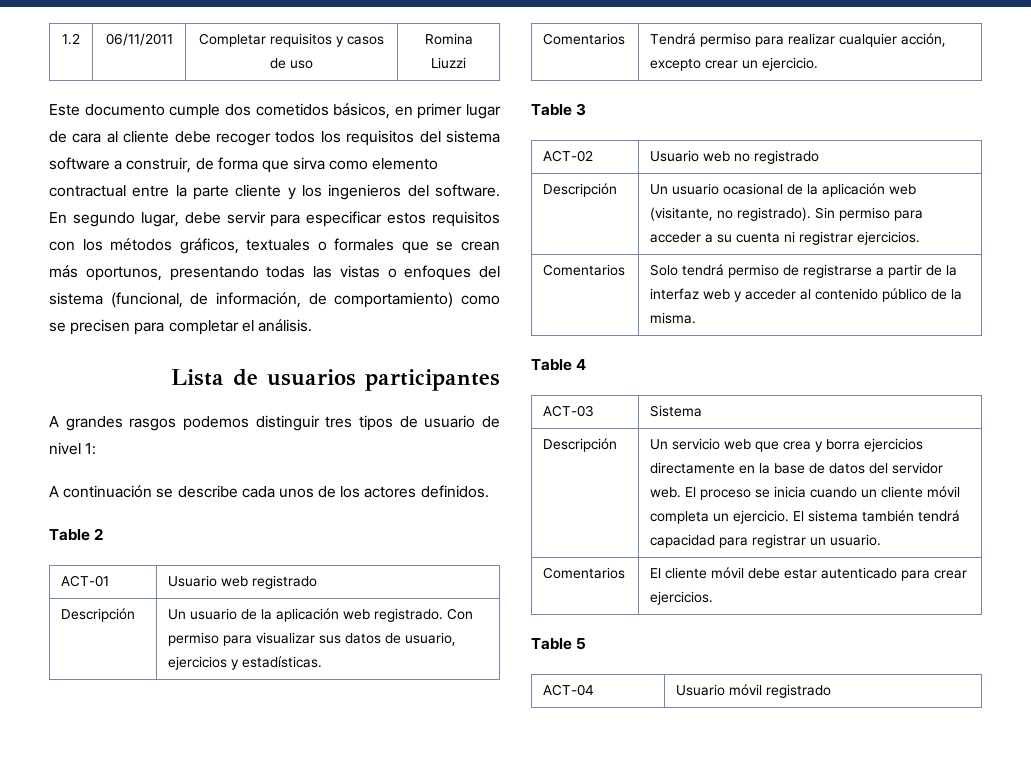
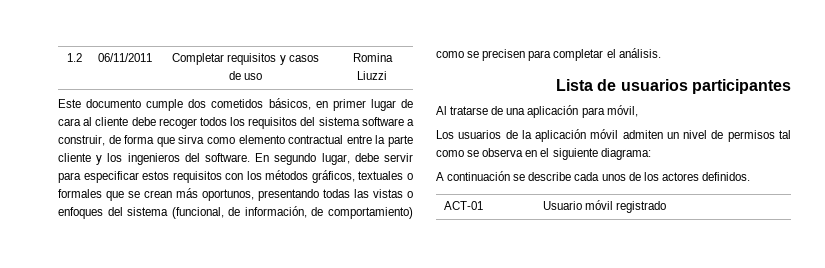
[49,415,501,431] [49,442,97,455] A grandes rasgos podemos distinguir tres tipos de usuario de nivel 1: -> [436,105,638,118] [436,129,791,142] [436,148,651,160] Al tratarse de una aplicación para móvil, // Los usuarios de la aplicación móvil admiten un nivel de permisos tal como se observa en el siguiente diagrama:
[49,528,104,541] // Table 2 -> (750, 176) none
[168,575,318,589] [61,608,136,622] [168,608,474,622] [168,632,457,646] [168,656,323,670] [543,33,626,45] [650,33,947,47] [650,57,819,71] [531,103,587,116] [543,150,594,162] [650,150,820,164] [543,183,618,197] [650,183,917,197] [650,207,924,221] [650,231,921,245] [543,264,626,276] [650,264,958,278] [650,288,963,302] [650,312,697,324] [531,359,587,371] [543,405,595,417] [650,405,703,417] [543,438,618,452] [650,438,924,452] [650,462,944,474] [650,486,961,500] [650,510,961,524] [650,534,882,548] [543,567,626,579] [650,567,968,581] [650,591,714,605] [531,638,587,650] [543,684,595,696] | Usuario web registrado // Descripción | Un usuario de la aplicación web registrado. Con permiso para visualizar sus datos de usuario, ejercicios y estadísticas. // Comentarios | Tendrá permiso para realizar cualquier acción, excepto crear un ejercicio. // Table 3 // ACT-02 | Usuario web no registrado // Descripción | Un usuario ocasional de la aplicación web (visitante, no registrado). Sin permiso para acceder a su cuenta ni registrar ejercicios. // Comentarios | Solo tendrá permiso de registrarse a partir de la interfaz web y acceder al contenido público de la misma. // Table 4 // ACT-03 | Sistema // Descripción | Un servicio web que crea y borra ejercicios directamente en la base de datos del servidor web. El proceso se inicia cuando un cliente móvil completa un ejercicio. El sistema también tendrá capacidad para registrar un usuario. // Comentarios | El cliente móvil debe estar autenticado para crear ejercicios. // Table 5 // ACT-04 -> (483, 205) none

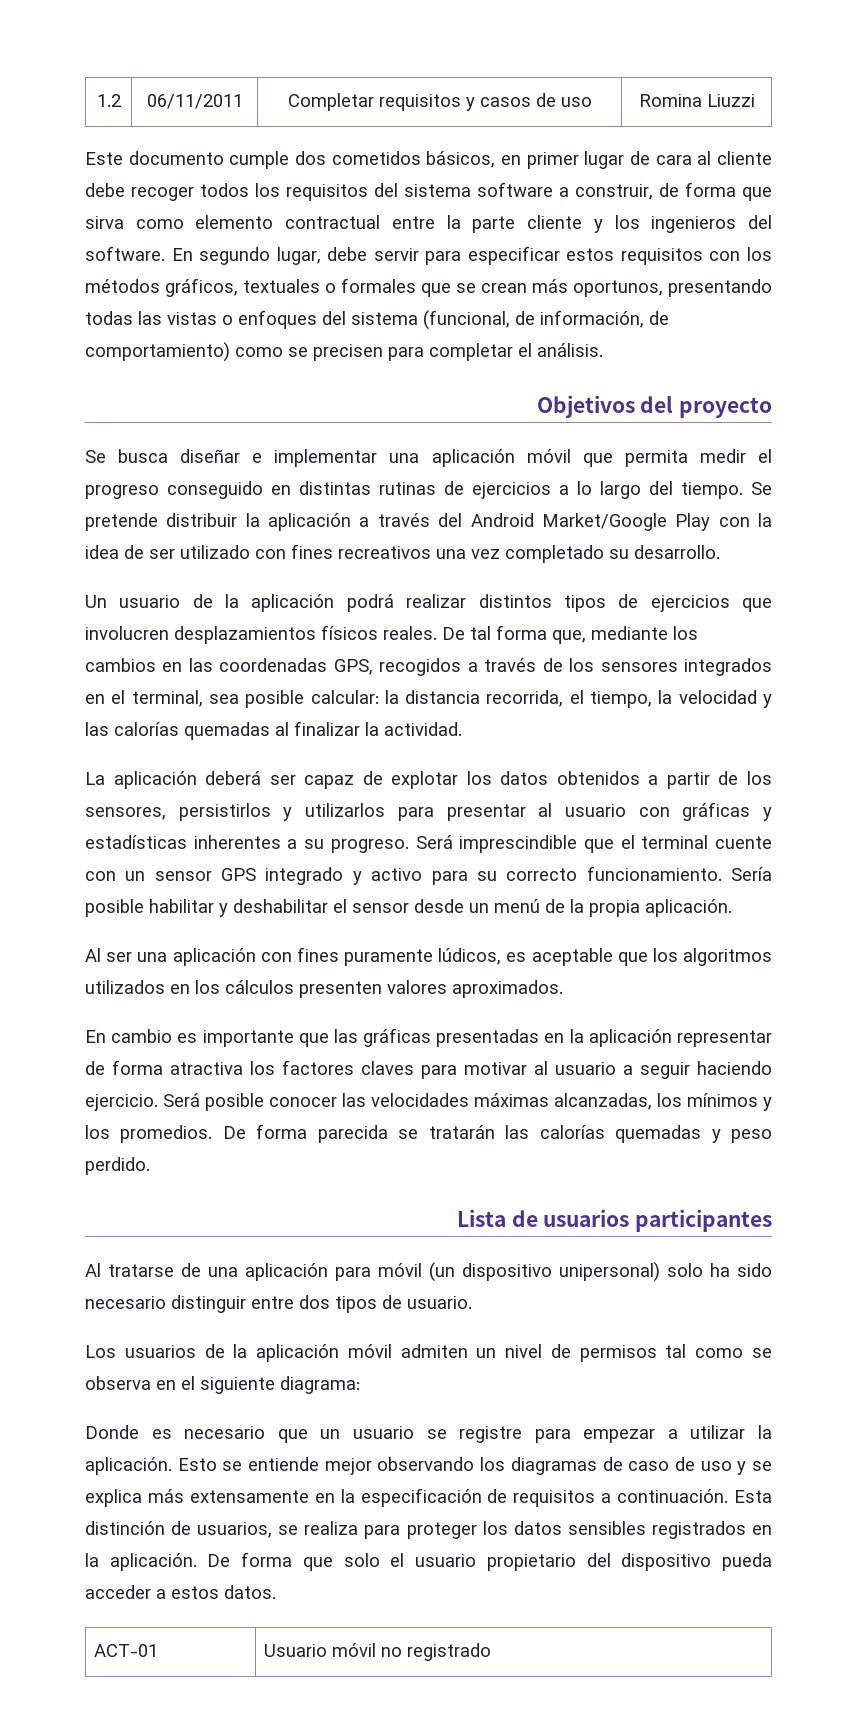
(661, 53) none -> [536,395,772,418] [85,449,772,467] [85,481,772,499] [85,513,773,531] [85,544,720,563] [85,594,773,612] [85,625,698,644] [85,658,772,676] [85,690,772,708] [85,721,462,740] [85,771,773,789] [85,802,772,821] [85,835,772,853] [85,866,773,885] [85,899,732,917] [85,947,772,966] [85,980,563,998] [85,1028,772,1047] [85,1060,772,1079] [85,1093,772,1111] [85,1124,772,1143] [85,1157,150,1175] // Objetivos del proyecto // Se busca diseñar e implementar una aplicación móvil que permita medir el progreso conseguido en distintas rutinas de ejercicios a lo largo del tiempo. Se pretende distribuir la aplicación a través del Android Market/Google Play con la idea de ser utilizado con fines recreativos una vez completado su desarrollo. // Un usuario de la aplicación podrá realizar distintos tipos de ejercicios que involucren desplazamientos físicos reales. De tal forma que, mediante los cambios en las coordenadas GPS, recogidos a través de los sensores integrados en el terminal, sea posible calcular: la distancia recorrida, el tiempo, la velocidad y las calorías quemadas al finalizar la actividad. // La aplicación deberá ser capaz de explotar los datos obtenidos a partir de los sensores, persistirlos y utilizarlos para presentar al usuario con gráficas y estadísticas inherentes a su progreso. Será imprescindible que el terminal cuente con un sensor GPS integrado y activo para su correcto funcionamiento. Sería posible habilitar y deshabilitar el sensor desde un menú de la propia aplicación. // Al ser una aplicación con fines puramente lúdicos, es aceptable que los algoritmos utilizados en los cálculos presenten valores aproximados. // En cambio es importante que las gráficas presentadas en la aplicación representar de forma atractiva los factores claves para motivar al usuario a seguir haciendo ejercicio. Será posible conocer las velocidades máximas alcanzadas, los mínimos y los promedios. De forma parecida se tratarán las calorías quemadas y peso perdido.
[606,105,638,117] móvil, -> [378,1262,772,1282] [85,1295,472,1313] móvil (un dispositivo unipersonal) solo ha sido necesario distinguir entre dos tipos de usuario.
[436,171,750,181] A continuación se describe cada unos de los actores definidos. -> [85,1425,773,1443] [85,1457,773,1475] [85,1488,772,1507] [85,1521,772,1539] [85,1552,773,1571] [85,1585,276,1599] Donde es necesario que un usuario se registre para empezar a utilizar la aplicación. Esto se entiende mejor observando los diagramas de caso de uso y se explica más extensamente en la especificación de requisitos a continuación. Esta distinción de usuarios, se realiza para proteger los datos sensibles registrados en la aplicación. De forma que solo el usuario propietario del dispositivo pueda acceder a estos datos.
(613, 205) none -> [380,1647,402,1657] no

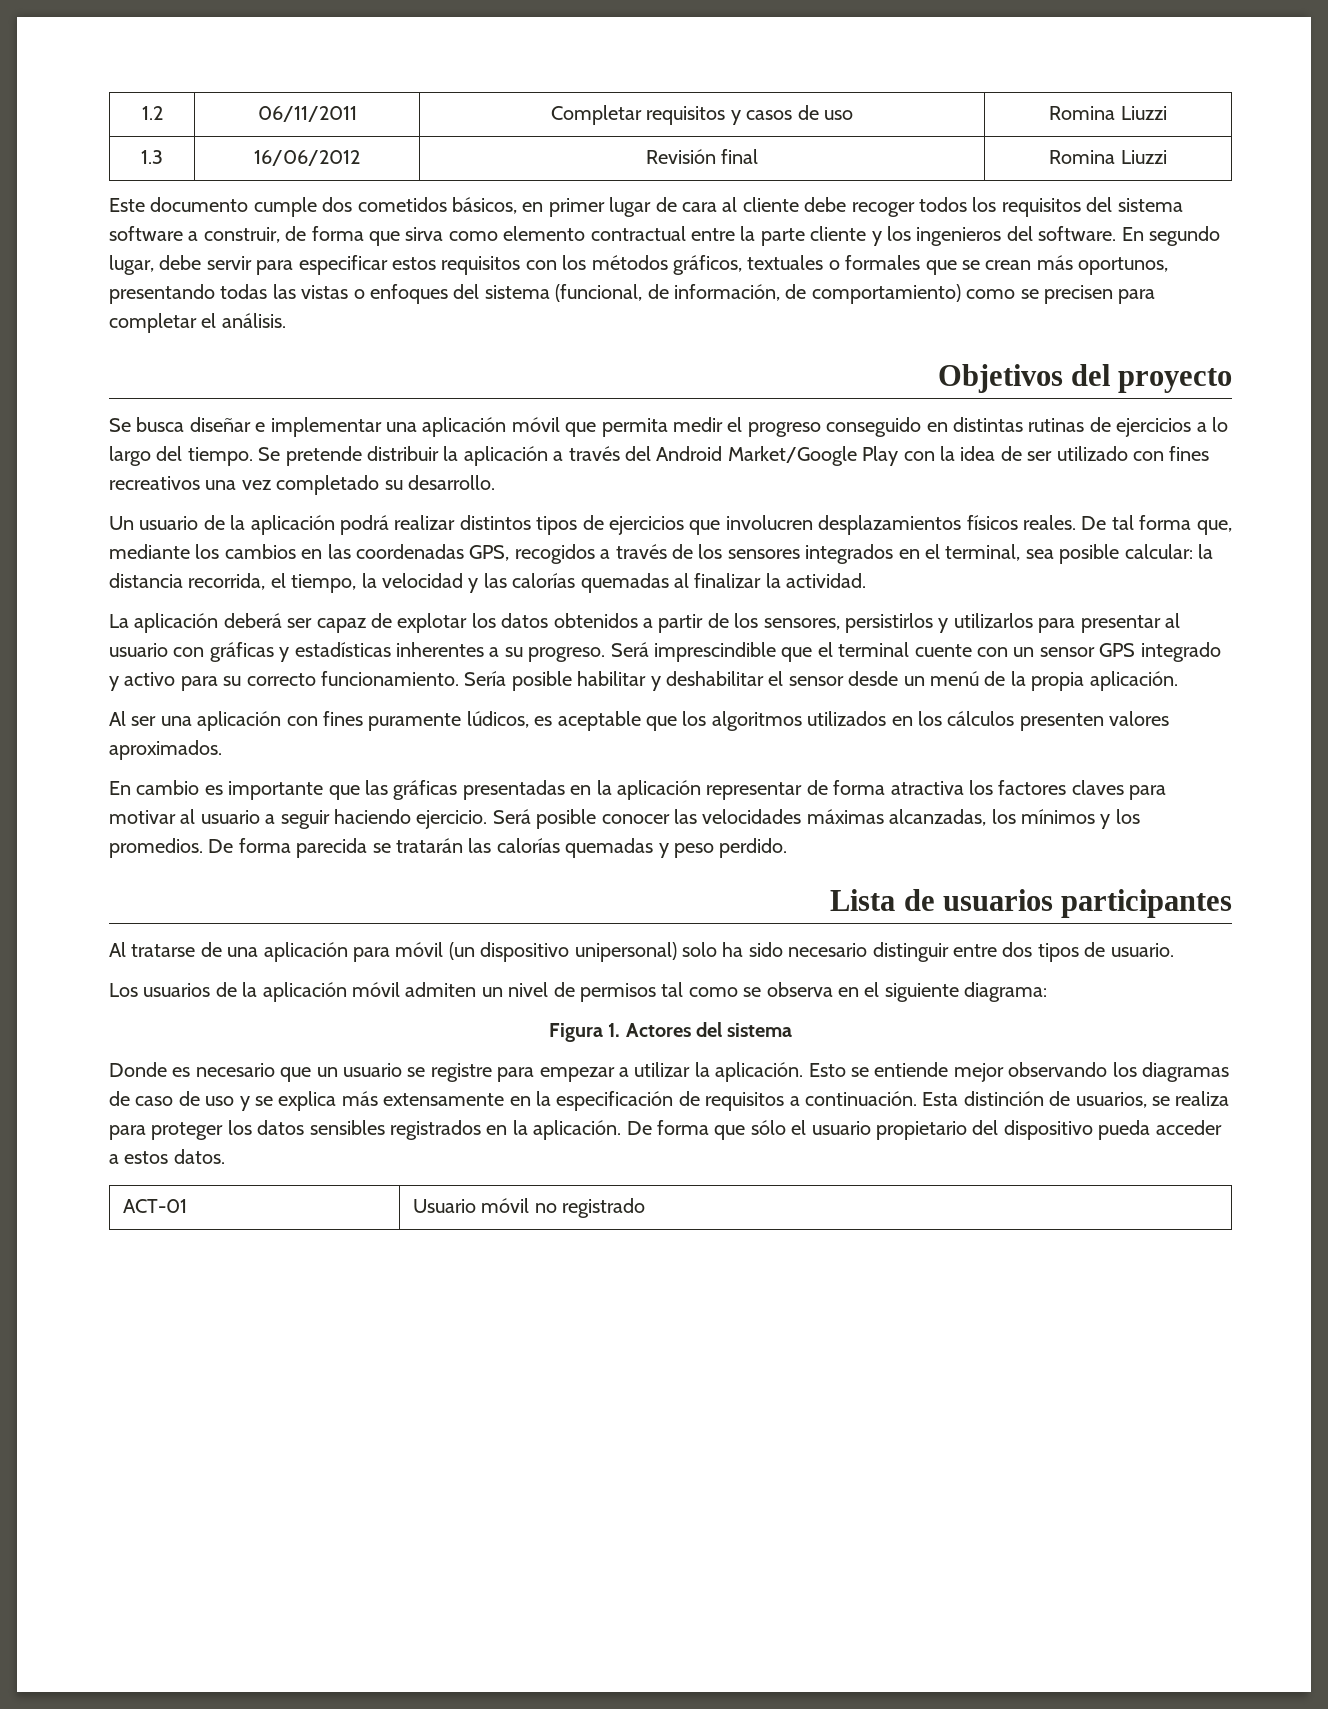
(755, 100) none -> [141,150,163,164] [254,150,360,166] [645,149,759,164] [1049,150,1167,164] // 1.3 | 16/06/2012 | Revisión final | Romina Liuzzi
(360, 1385) none -> [548,1022,793,1042] // Figura 1. Actores del sistema
[343,1553,380,1567] solo -> [750,1120,786,1135] sólo

